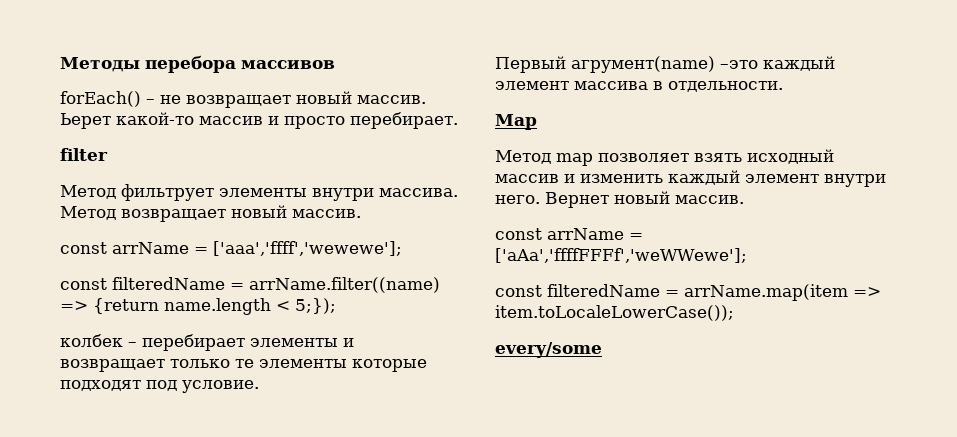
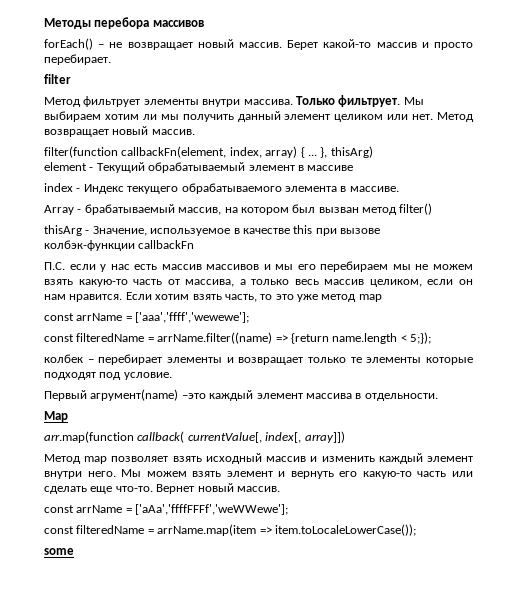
[60,113,111,129] Ьерет -> [287,40,319,50] Берет
[60,205,361,222] Метод возвращает новый массив. -> [295,95,424,107] [44,111,474,122] [44,126,195,137] [44,146,373,158] [44,162,354,173] [44,183,399,194] [44,203,433,215] [44,225,380,236] [44,240,195,251] [44,261,474,272] [44,279,473,287] [44,292,382,302] Только фильтрует. Мы выбираем хотим ли мы получить данный элемент целиком или нет. Метод возвращает новый массив. // filter(function callbackFn(element, index, array) { ... }, thisArg) // element - Текущий обрабатываемый элемент в массиве // index - Индекс текущего обрабатываемого элемента в массиве. // Array - брабатываемый массив, на котором был вызван метод filter() // thisArg - Значение, используемое в качестве this при вызове колбэк-функции callbackFn // П.С. если у нас есть массив массивов и мы его перебираем мы не можем взять какую-то часть от массива, а только весь массив целиком, если он нам нравится. Если хотим взять часть, то это уже метод map
(537, 122) none -> [44,431,345,443] // arr.map(function callback( currentValue[, index[, array]])
(540, 199) none -> [121,469,473,479] [44,486,153,494] Мы можем взять элемент и вернуть его какую-то часть или сделать еще что-то.
[495,342,602,358] every/some -> [44,548,74,555] some

